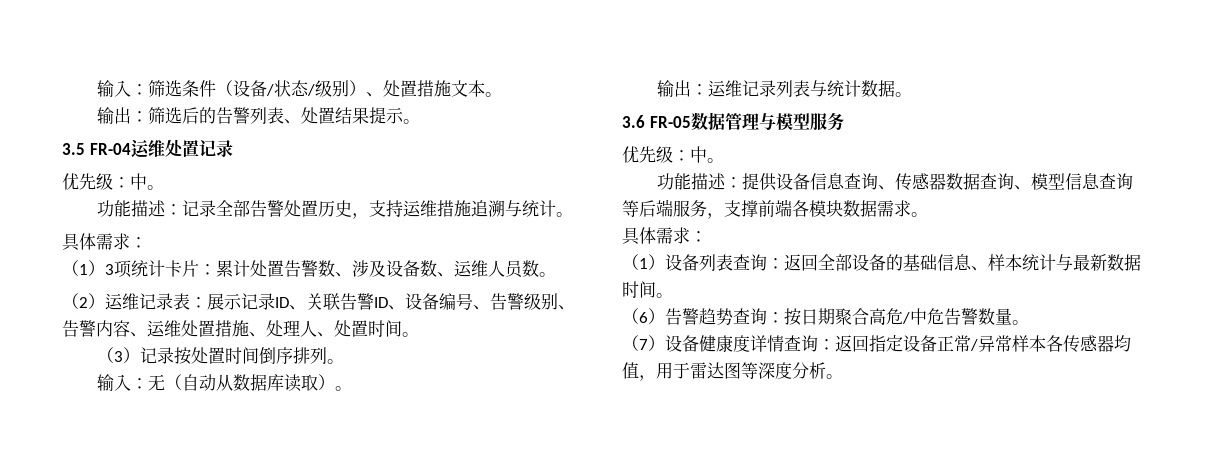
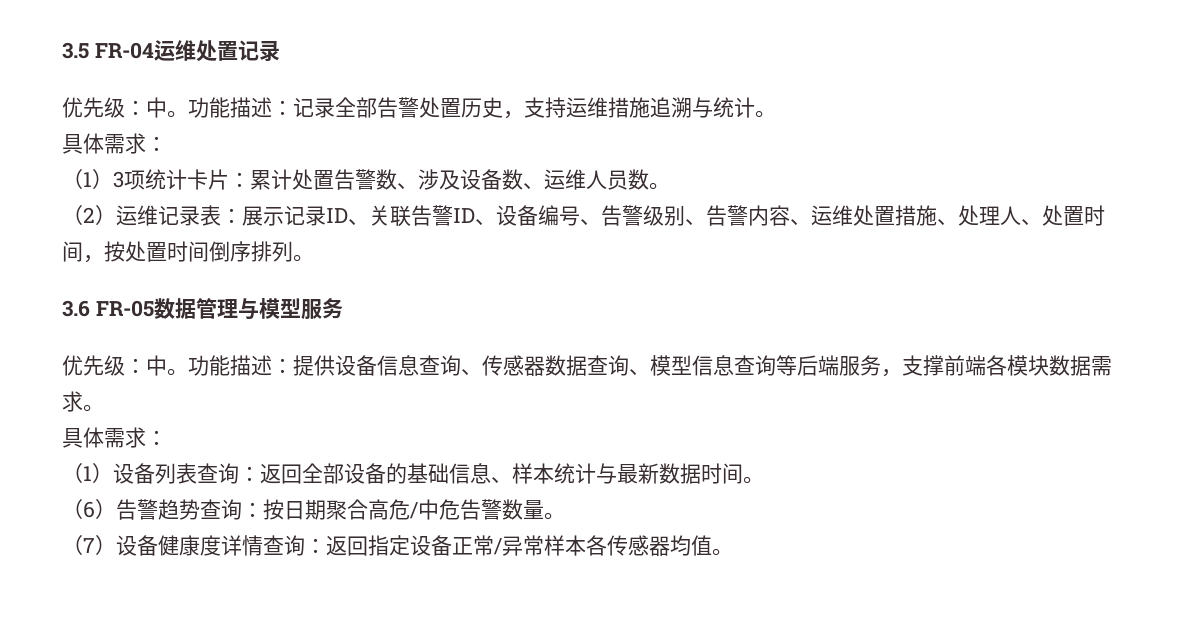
[96,80,502,97] [96,107,420,124] 输入：筛选条件（设备/状态/级别）、处置措施文本。 // 输出：筛选后的告警列表、处置结果提示。 // -> (62, 50) none
(164, 187) // -> (188, 114) none
[402,332,419,337] [96,347,174,364] 。 // （3）记录 -> [83,255,104,263] ，
[96,374,352,392] [656,80,912,97] // 输入：无（自动从数据库读取）。 // 输出：运维记录列表与统计数据。 -> (314, 258) none
(724, 160) // -> (188, 372) none
[639,362,826,381] ，用于雷达图等深度分析 -> (712, 545) none

